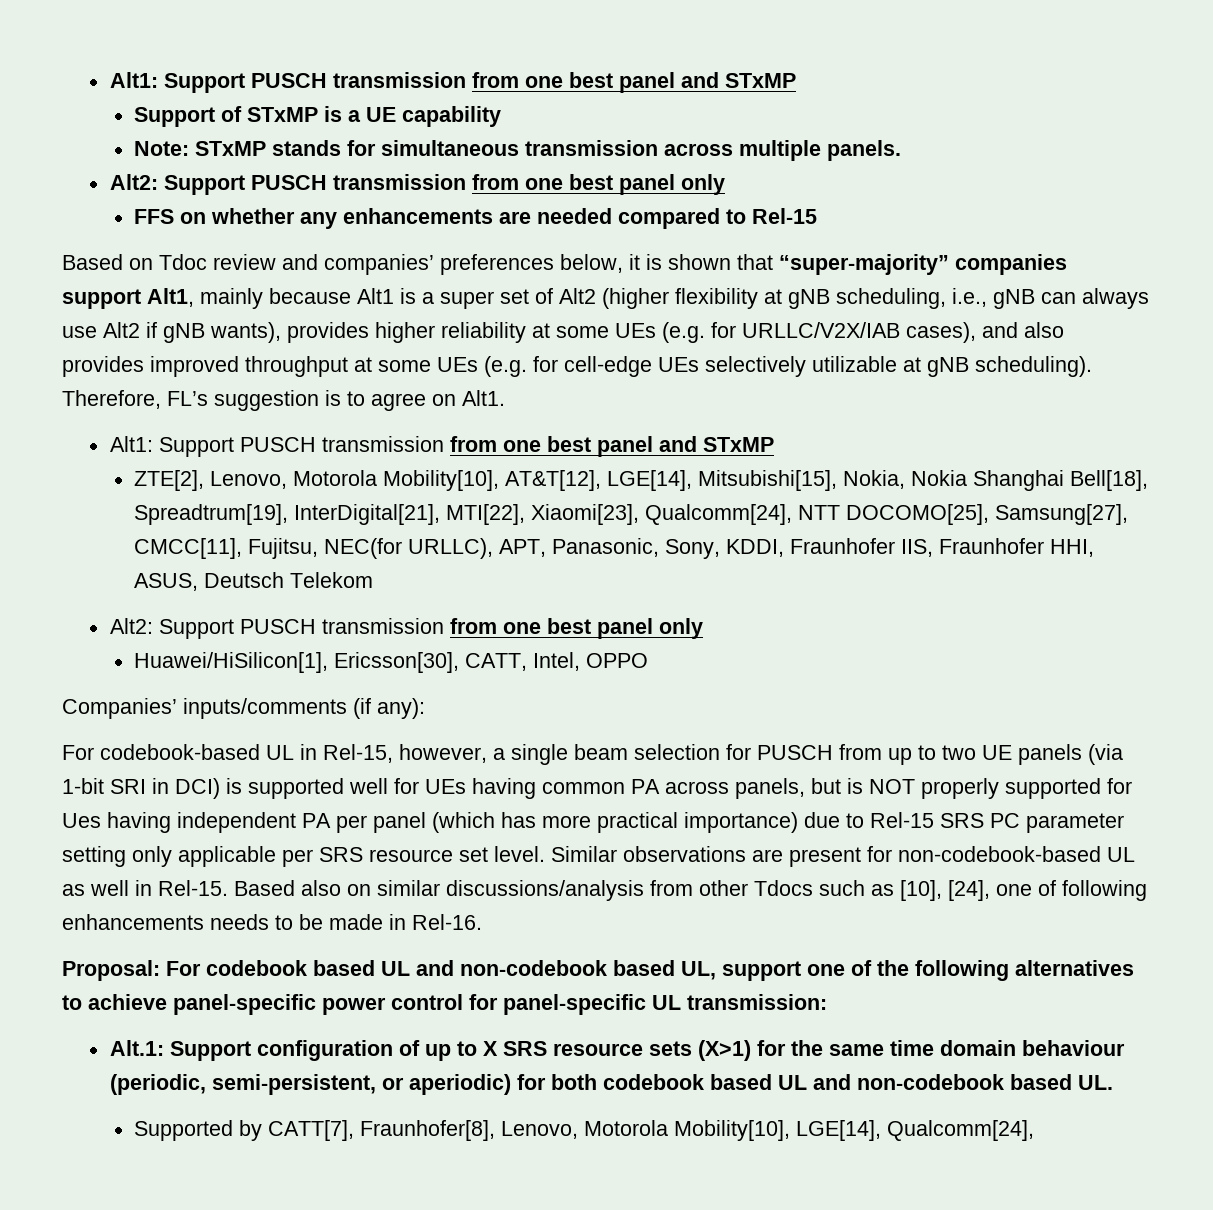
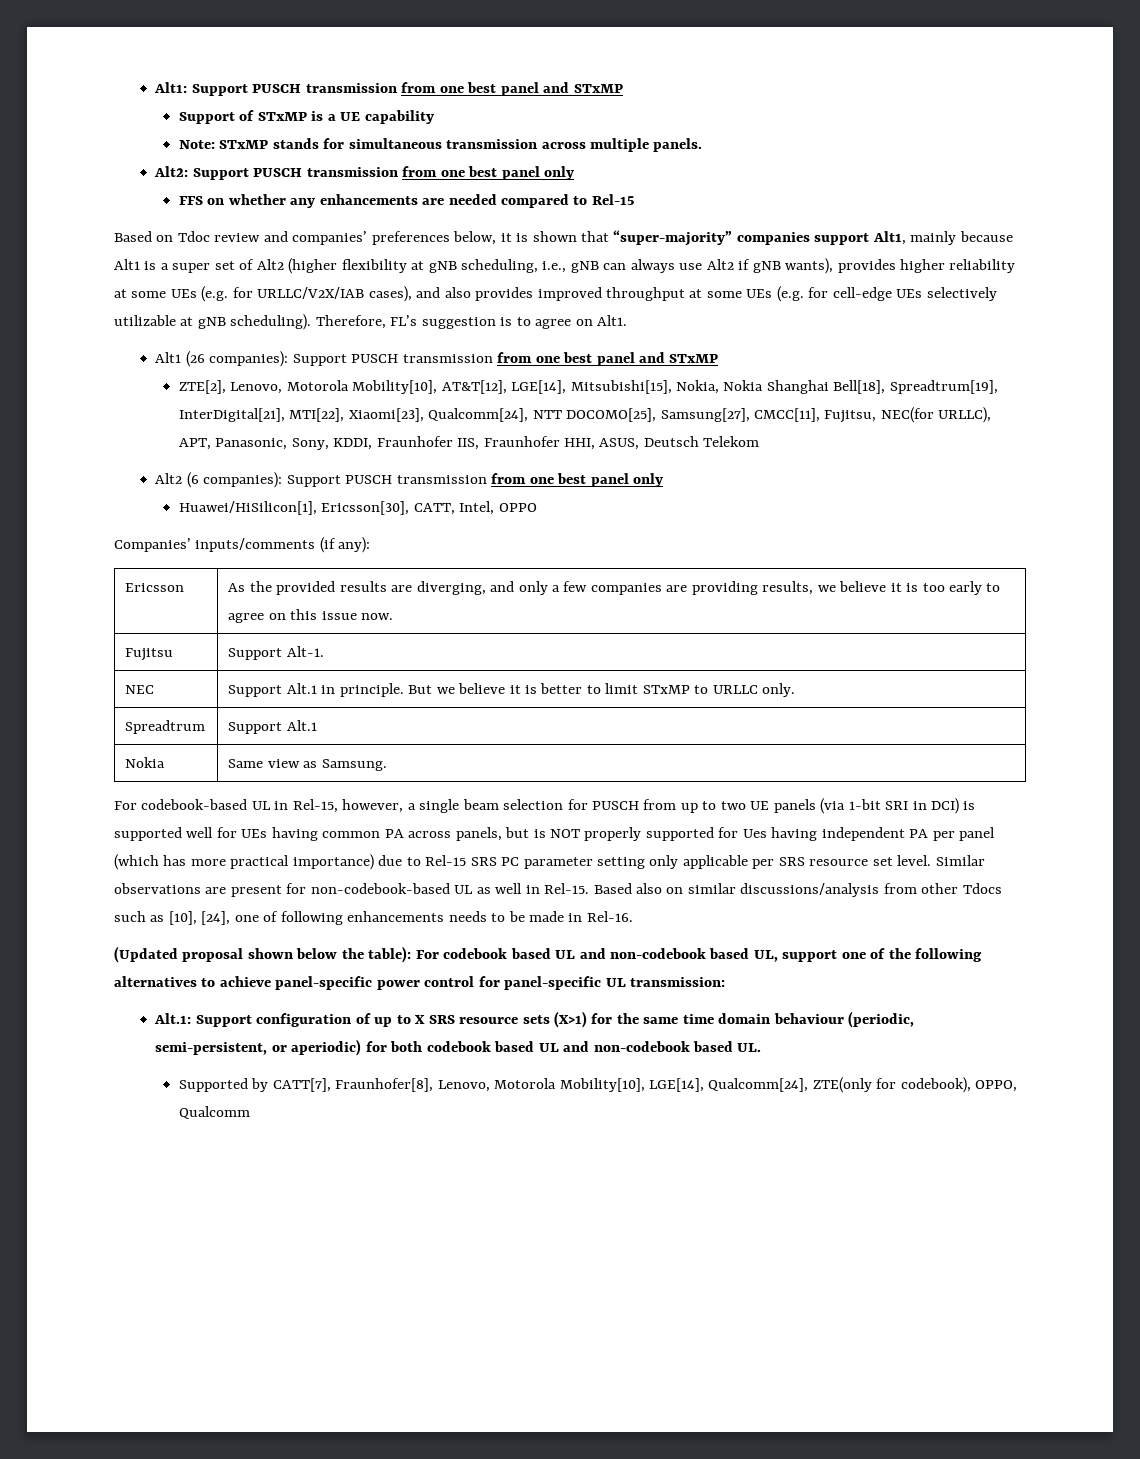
[109,436,153,452] Alt1: -> [155,351,289,367] Alt1 (26 companies):
[109,618,153,634] Alt2: -> [155,472,283,488] Alt2 (6 companies):
(425, 708) none -> [125,583,185,592] [228,581,1001,595] [228,609,394,623] [125,648,174,661] [228,646,324,660] [125,685,155,694] [228,683,796,697] [125,720,206,734] [228,720,317,734] [125,757,166,768] [228,759,387,771] // Ericsson | As the provided results are diverging, and only a few companies are providing results, we believe it is too early to agree on this issue now. // Fujitsu | Support Alt-1. // NEC | Support Alt.1 in principle. But we believe it is better to limit STxMP to URLLC only. // Spreadtrum | Support Alt.1 // Nokia | Same view as Samsung.
[62,960,160,981] Proposal: -> [114,946,412,963] (Updated proposal shown below the table):
(1034, 1130) none -> [812,1077,1018,1093] [178,1106,250,1119] ZTE(only for codebook), OPPO, Qualcomm

